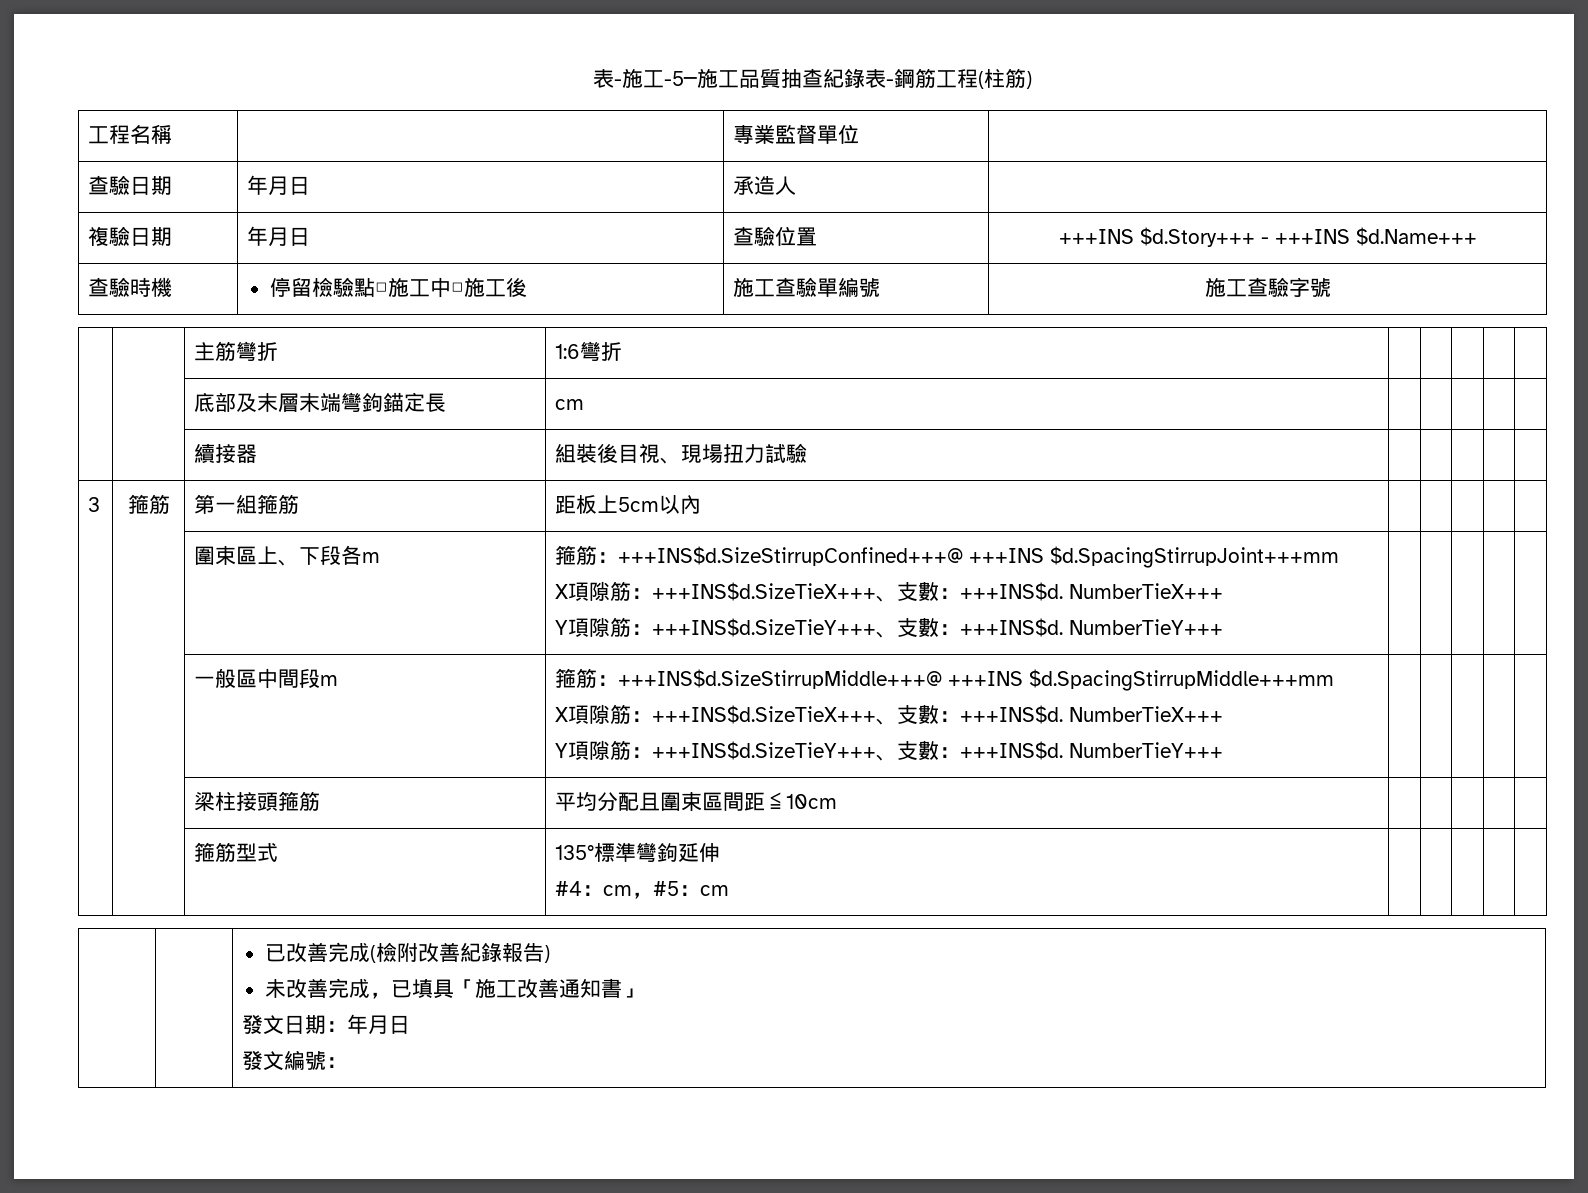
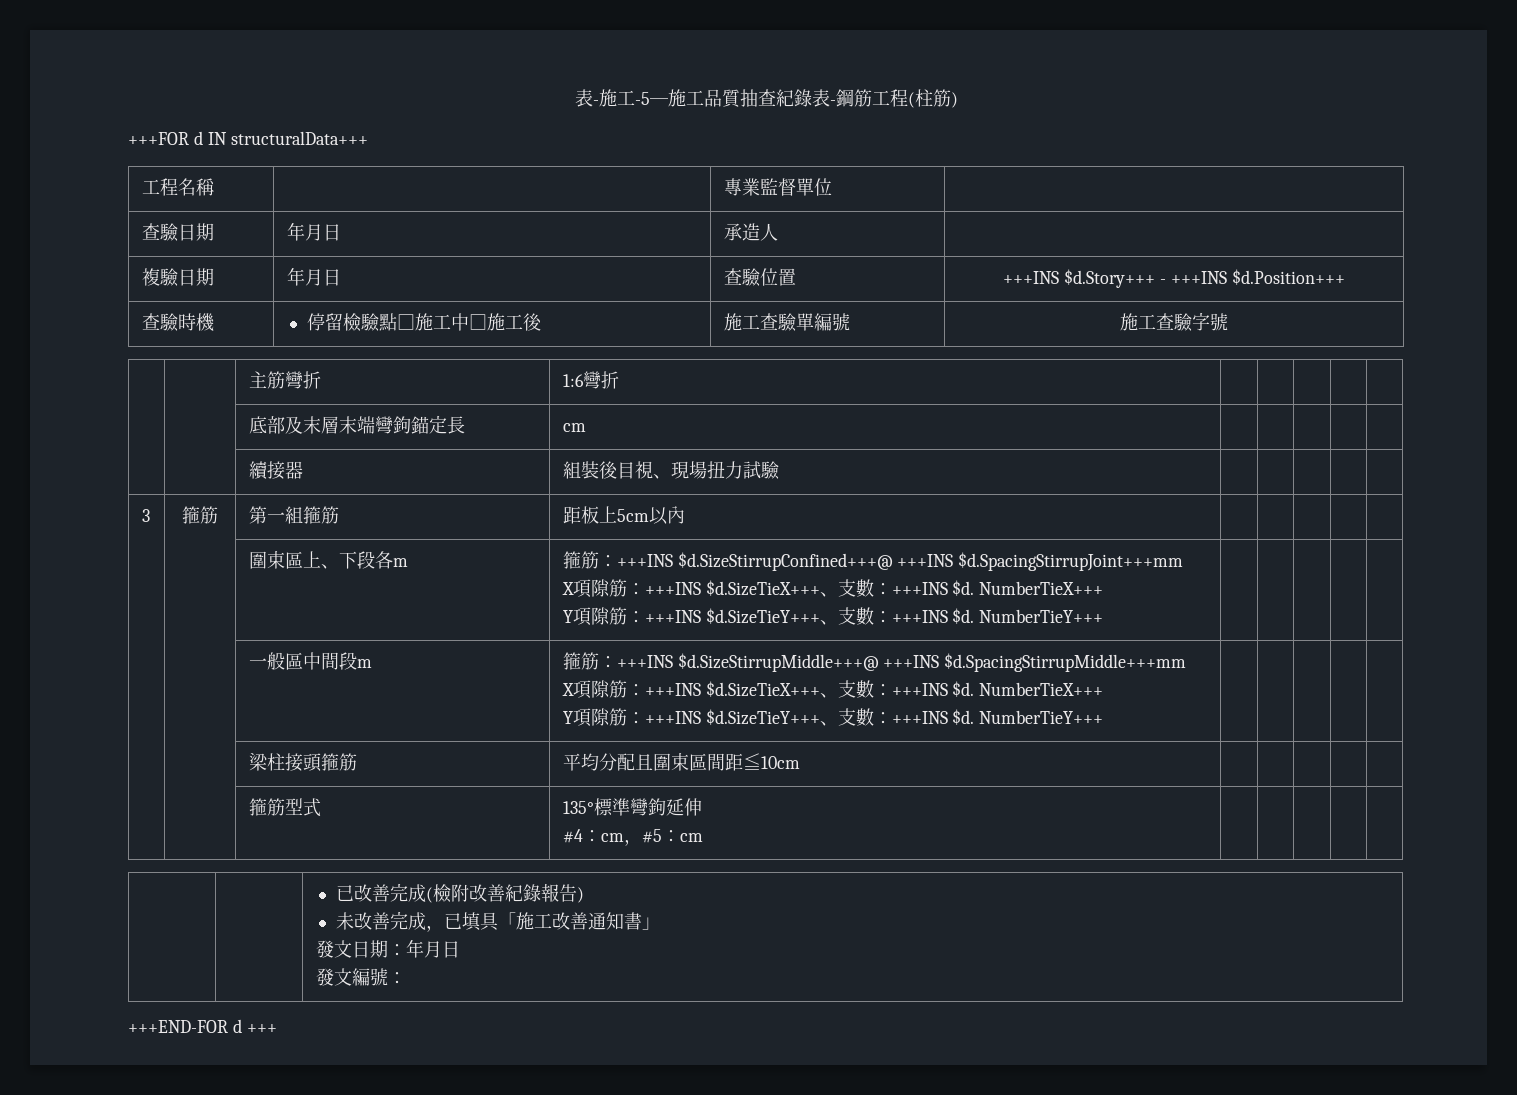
(1032, 80) none -> [128,131,368,145] // +++FOR d IN structuralData+++
[1355,227,1477,246] $d.Name+++ -> [1231,269,1345,285] $d.Position+++
[618,546,964,566] +++INS$d.SizeStirrupConfined+++@ -> [616,552,893,571] +++INS $d.SizeStirrupConfined+++@
[652,582,1224,602] [555,617,1064,638] +++INS$d.SizeTieX+++、支數：+++INS$d. NumberTieX+++ // Y項隙筋：+++INS$d.SizeTieY+++、支數：+++INS$d. -> [644,579,1104,597] [562,607,975,626] +++INS $d.SizeTieX+++、支數：+++INS $d. NumberTieX+++ // Y項隙筋：+++INS $d.SizeTieY+++、支數：+++INS $d.
[618,669,943,689] +++INS$d.SizeStirrupMiddle+++@ -> [616,653,879,672] +++INS $d.SizeStirrupMiddle+++@
[652,705,1224,725] [555,740,1064,761] +++INS$d.SizeTieX+++、支數：+++INS$d. NumberTieX+++ // Y項隙筋：+++INS$d.SizeTieY+++、支數：+++INS$d. -> [644,680,1104,698] [562,708,975,727] +++INS $d.SizeTieX+++、支數：+++INS $d. NumberTieX+++ // Y項隙筋：+++INS $d.SizeTieY+++、支數：+++INS $d.
(348, 1062) none -> [128,1019,277,1033] // +++END-FOR d +++

